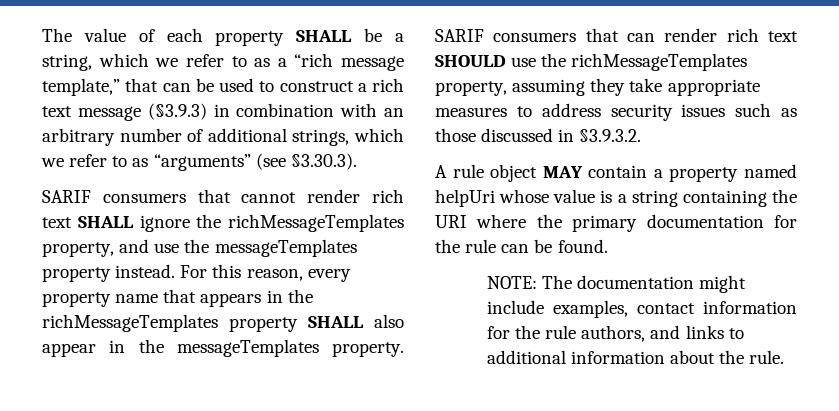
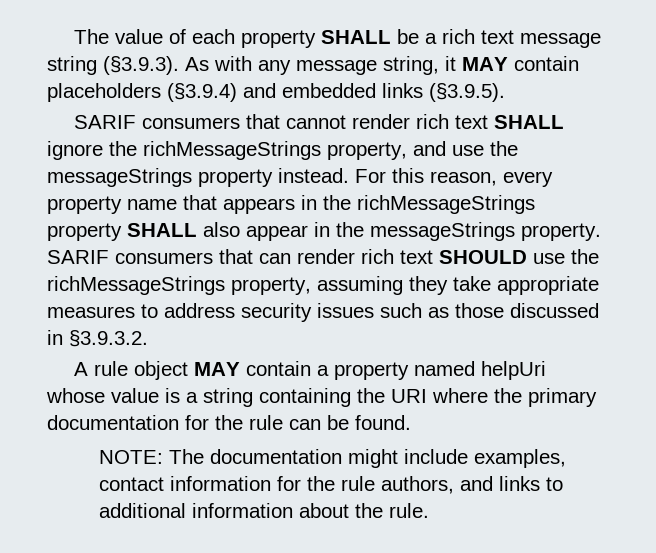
[42,53,404,71] [42,78,404,96] [42,103,404,121] [42,128,404,146] [41,153,357,171] string, which we refer to as a “rich message template,” that can be used to construct a rich text message (§3.9.3) in combination with an arbitrary number of additional strings, which we refer to as “arguments” (see §3.30.3). -> [442,29,602,48] [47,56,579,75] [47,83,505,102] rich text message string (§3.9.3). As with any message string, it MAY contain placeholders (§3.9.4) and embedded links (§3.9.5).
[228,214,404,232] richMessageTemplates -> [143,141,321,160] richMessageStrings
[214,239,357,257] messageTemplates -> [47,168,192,187] messageStrings
[42,314,218,332] richMessageTemplates -> [357,195,535,214] richMessageStrings
[176,339,319,357] messageTemplates -> [370,222,515,241] messageStrings
[571,53,748,71] richMessageTemplates -> [47,276,225,295] richMessageStrings

